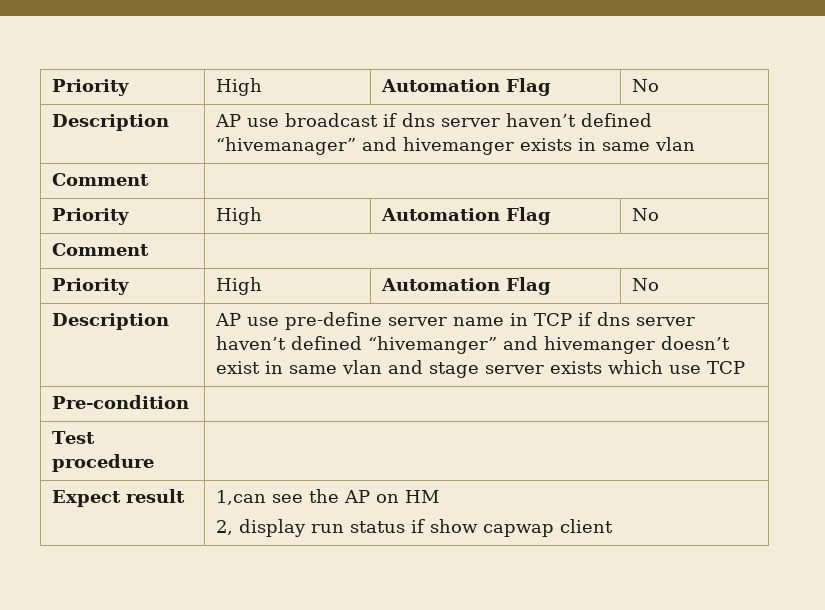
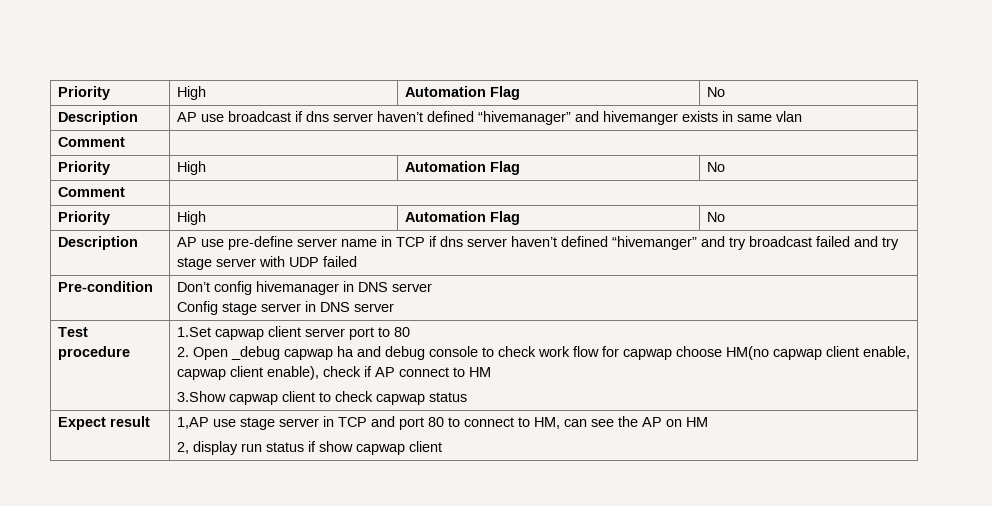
[543,336,730,354] [215,360,745,378] [51,395,189,409] [51,431,95,444] [51,454,154,472] [51,489,185,507] [215,490,266,505] hivemanger doesn’t exist in same vlan and stage server exists which use TCP // Pre-condition | // Test procedure | // Expect result | 1,can -> [728,236,899,250] [176,256,357,270] [57,281,153,292] [176,281,432,295] [176,301,394,315] [57,327,88,337] [57,346,130,360] [176,326,410,340] [176,346,910,360] [176,366,491,380] [176,391,467,405] [57,416,150,430] [176,416,587,430] try broadcast failed and try stage server with UDP failed // Pre-condition | Don’t config hivemanager in DNS server // Config stage server in DNS server // Test procedure | 1.Set capwap client server port to 80 // 2. Open _debug capwap ha and debug console to check work flow for capwap choose HM(no capwap client enable, capwap client enable), check if AP connect to HM // 3.Show capwap client to check capwap status // Expect result | 1,AP use stage server in TCP and port 80 to connect to HM, can

